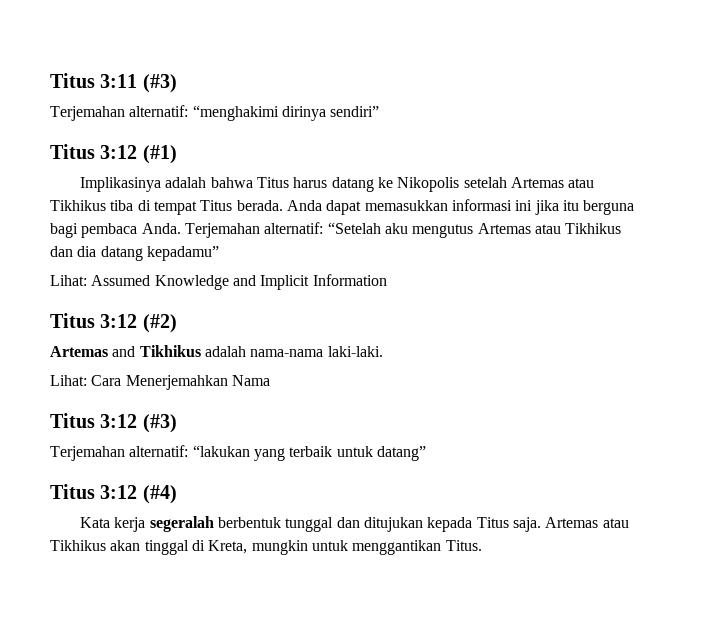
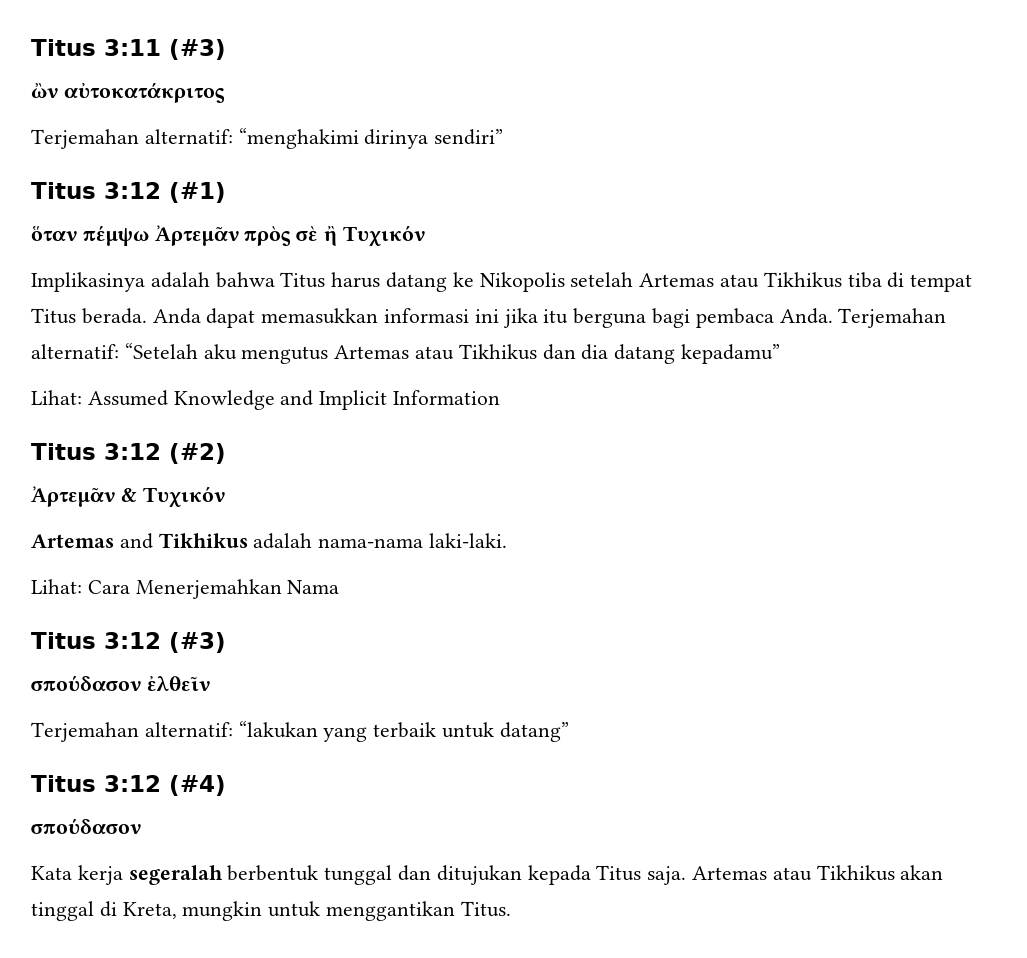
(177, 83) none -> [31,82,225,103] // ὢν αὐτοκατάκριτος
(177, 154) none -> [31,225,425,247] // ὅταν πέμψω Ἀρτεμᾶν πρὸς σὲ ἢ Τυχικόν
(177, 323) none -> [31,486,225,508] // Ἀρτεμᾶν & Τυχικόν
(177, 423) none -> [31,675,210,692] // σπούδασον ἐλθεῖν
(177, 494) none -> [31,818,141,835] // σπούδασον

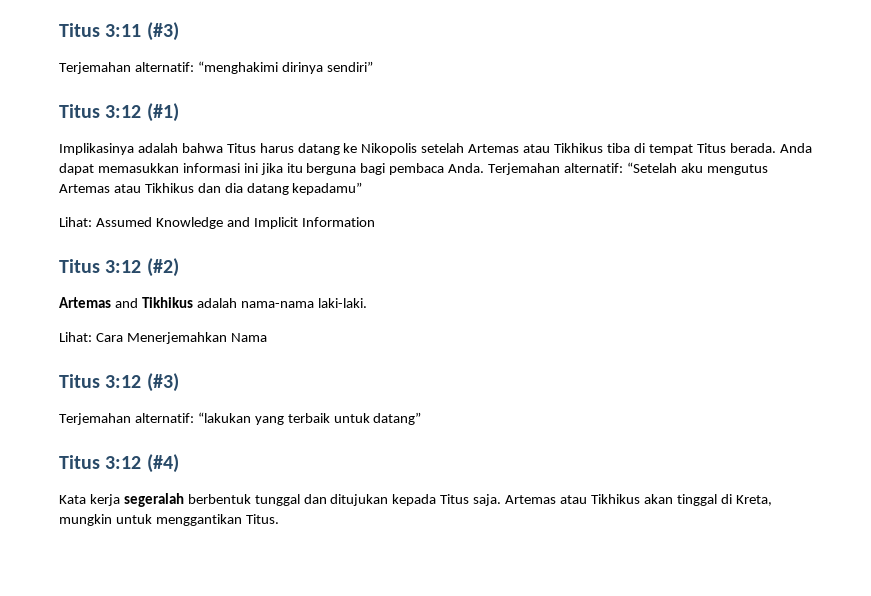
[31,82,225,103] // ὢν αὐτοκατάκριτος -> (179, 31) none
[31,225,425,247] // ὅταν πέμψω Ἀρτεμᾶν πρὸς σὲ ἢ Τυχικόν -> (179, 112) none
[31,486,225,508] // Ἀρτεμᾶν & Τυχικόν -> (179, 267) none
[31,675,210,692] // σπούδασον ἐλθεῖν -> (179, 382) none
[31,818,141,835] // σπούδασον -> (179, 463) none

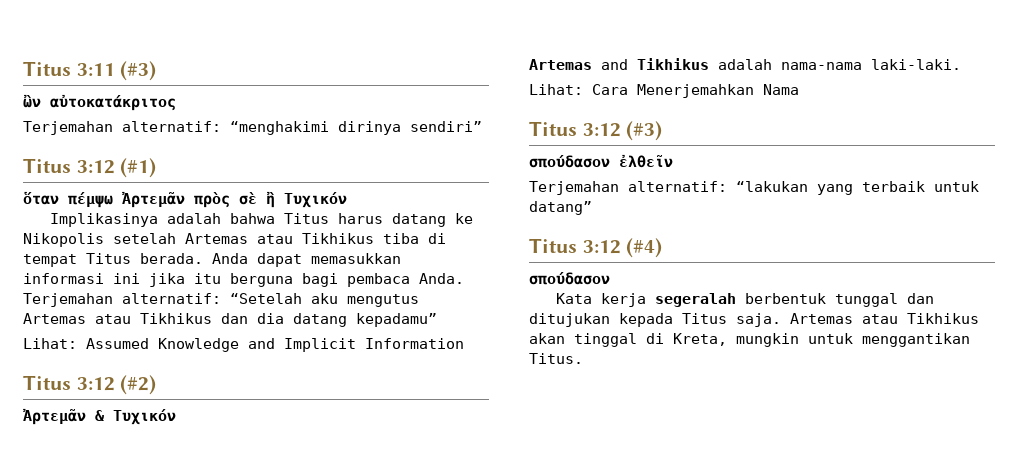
(179, 31) none -> [23,94,176,111] // ὢν αὐτοκατάκριτος
(179, 112) none -> [23,191,347,208] // ὅταν πέμψω Ἀρτεμᾶν πρὸς σὲ ἢ Τυχικόν
(179, 267) none -> [23,408,176,425] // Ἀρτεμᾶν & Τυχικόν
(179, 382) none -> [529,154,673,168] // σπούδασον ἐλθεῖν
(179, 463) none -> [529,272,610,285] // σπούδασον

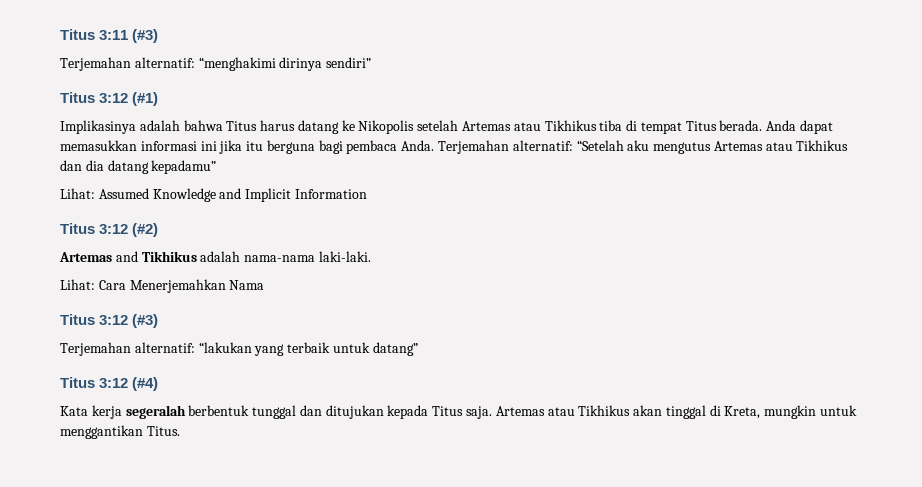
[23,94,176,111] // ὢν αὐτοκατάκριτος -> (159, 36) none
[23,191,347,208] // ὅταν πέμψω Ἀρτεμᾶν πρὸς σὲ ἢ Τυχικόν -> (159, 99) none
[23,408,176,425] // Ἀρτεμᾶν & Τυχικόν -> (159, 230) none
[529,154,673,168] // σπούδασον ἐλθεῖν -> (159, 321) none
[529,272,610,285] // σπούδασον -> (159, 384) none

